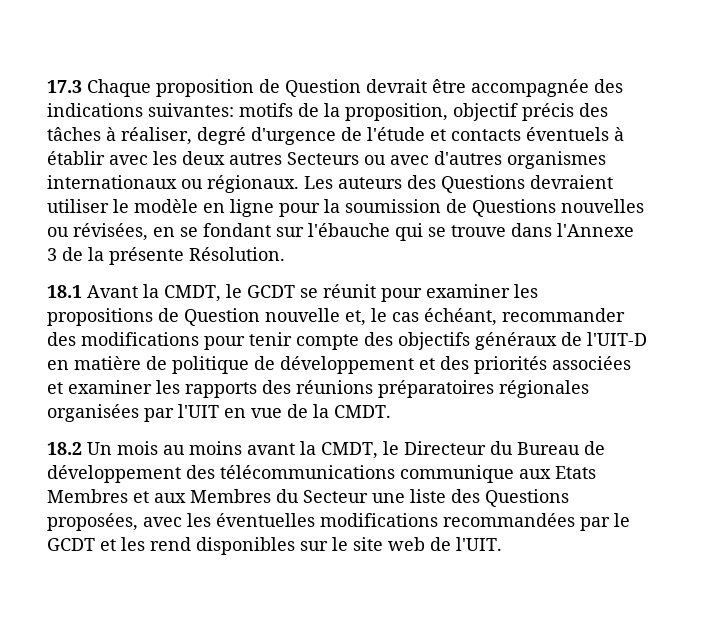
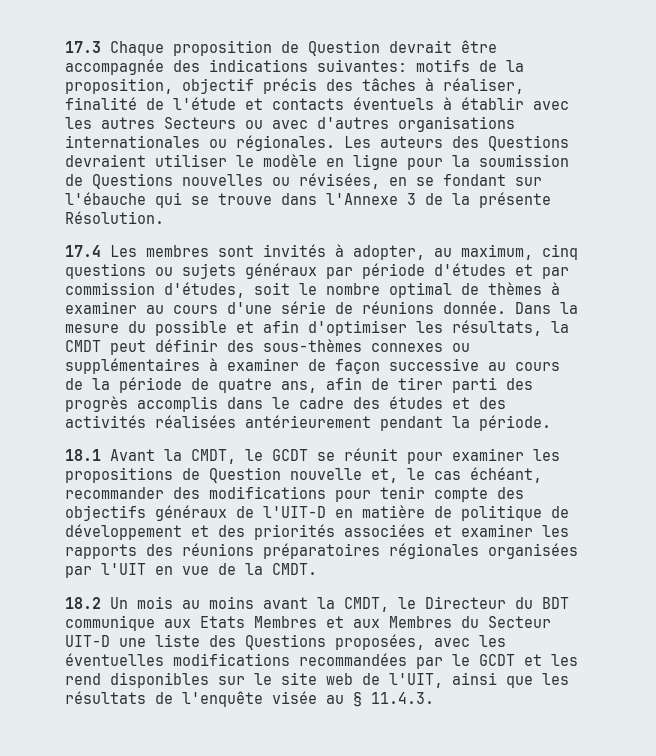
[197,127,336,145] degré d'urgence -> [65,97,137,110] finalité
[182,151,225,165] deux -> (92, 123) none
[507,151,606,169] [47,175,299,193] organismes internationaux ou régionaux. -> [398,116,515,132] [65,135,335,151] organisations internationales ou régionales.
(285, 254) none -> [65,244,578,260] [65,263,569,279] [65,282,560,298] [65,301,578,314] [65,320,569,336] [65,339,470,355] [65,358,560,374] [65,377,533,393] [65,396,506,412] [65,415,551,431] // 17.4 Les membres sont invités à adopter, au maximum, cinq questions ou sujets généraux par période d'études et par commission d'études, soit le nombre optimal de thèmes à examiner au cours d'une série de réunions donnée. Dans la mesure du possible et afin d'optimiser les résultats, la CMDT peut définir des sous-thèmes connexes ou supplémentaires à examiner de façon successive au cours de la période de quatre ans, afin de tirer parti des progrès accomplis dans le cadre des études et des activités réalisées antérieurement pendant la période.
[517,441,605,455] [47,465,395,483] Bureau de développement des télécommunications -> [542,597,569,609] BDT
(368, 496) none -> [65,635,110,647] UIT-D
[456,537,502,551] l'UIT. -> [389,672,569,688] [65,691,434,707] l'UIT, ainsi que les résultats de l'enquête visée au § 11.4.3.

